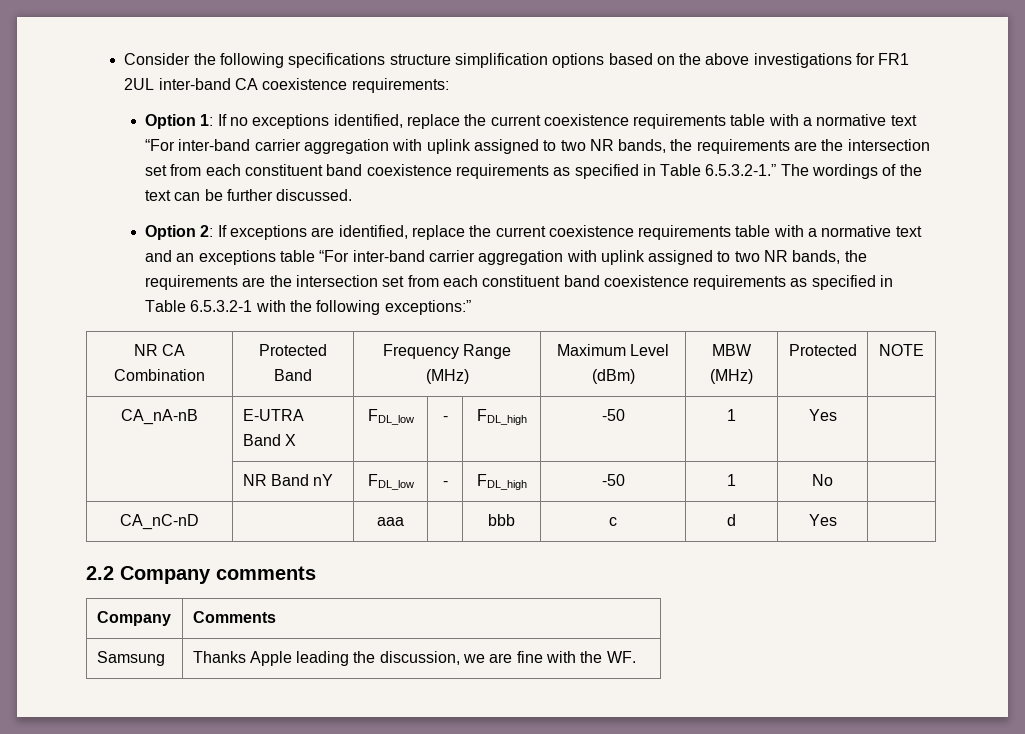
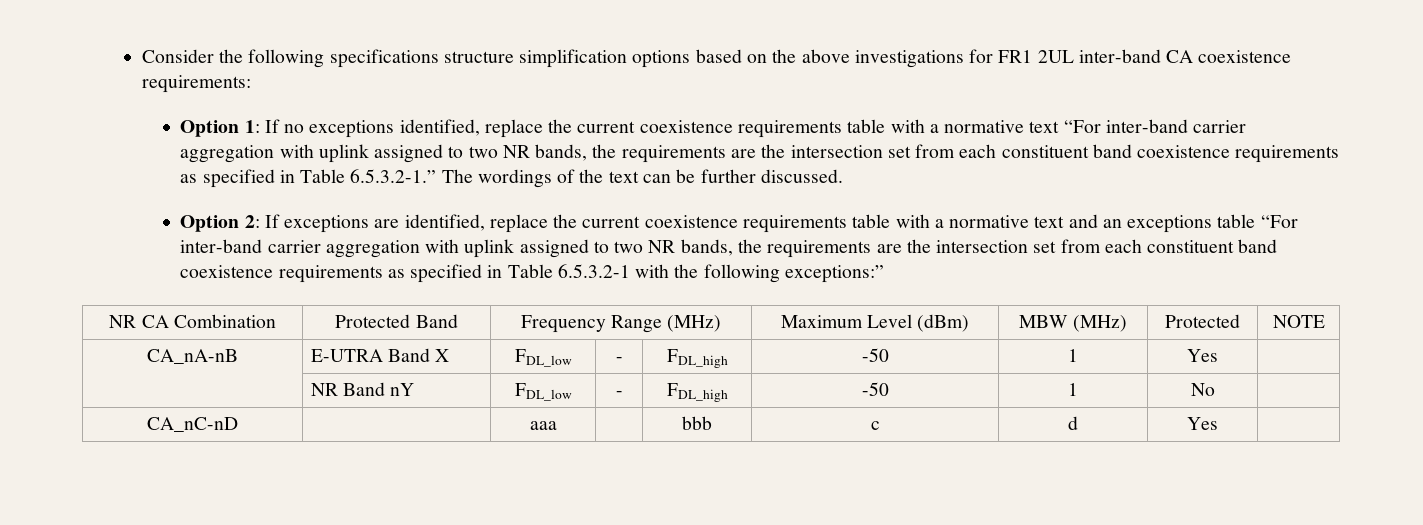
[86,566,316,584] [96,611,171,626] [192,611,276,623] [96,651,165,666] [192,651,636,666] // 2.2 Company comments // Company | Comments // Samsung | Thanks Apple leading the discussion, we are fine with the WF. -> (1218, 423) none

